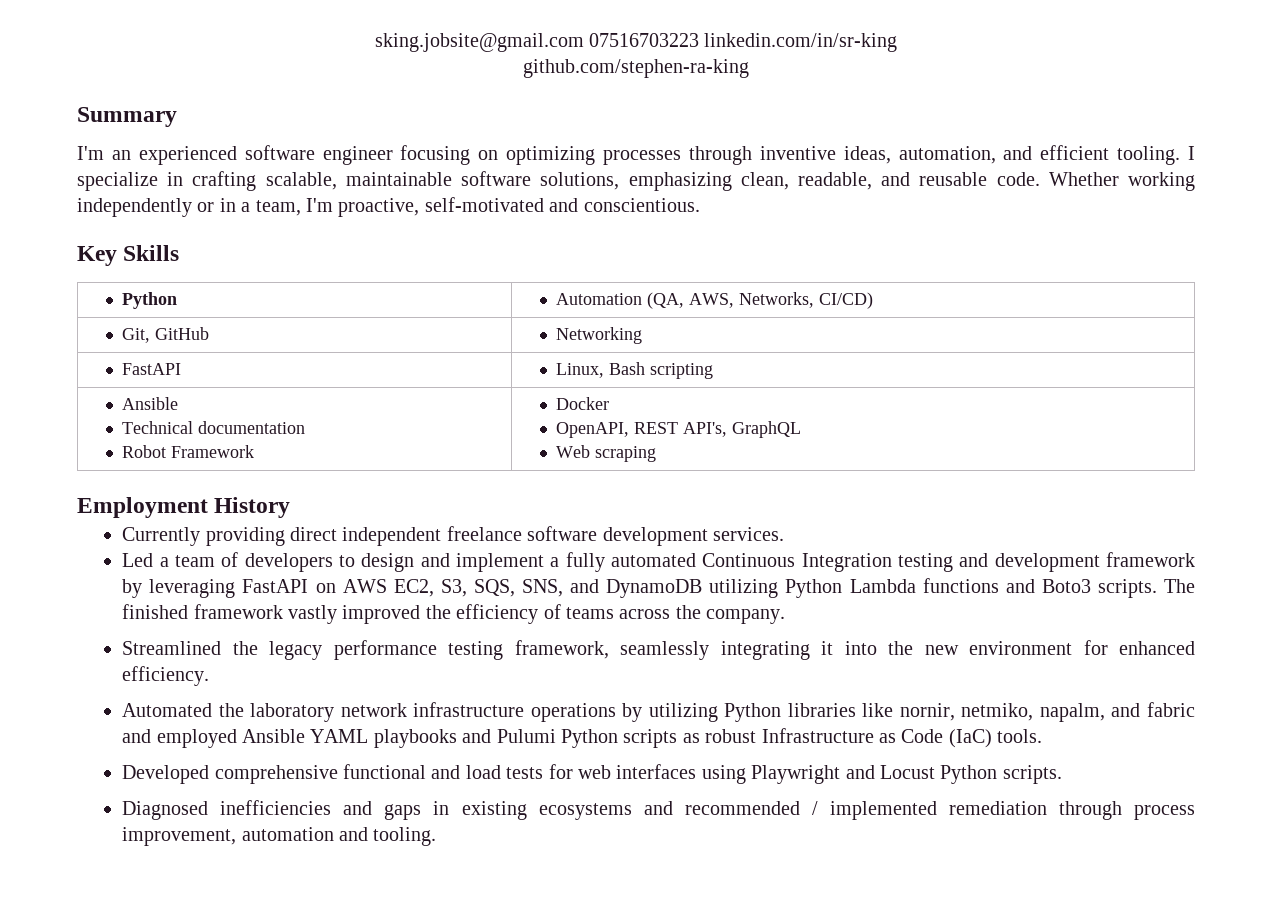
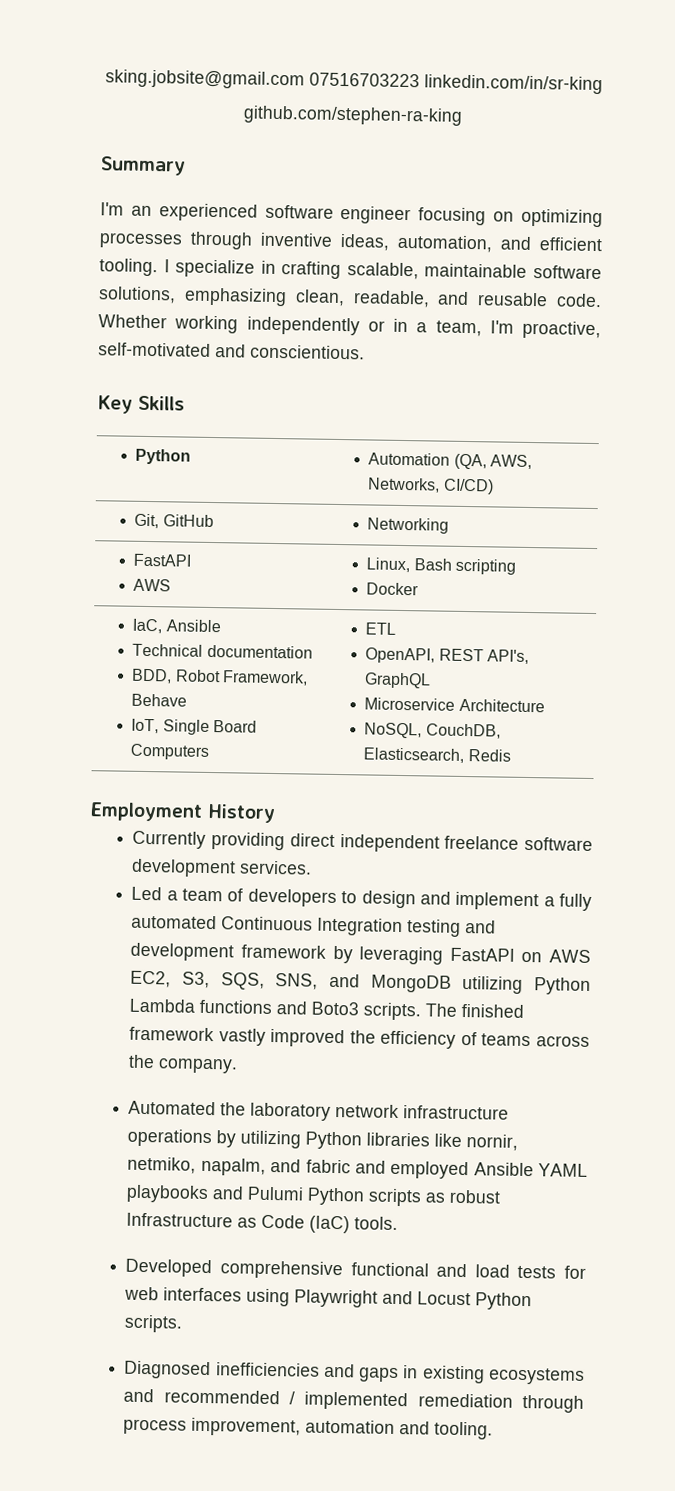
(182, 369) none -> [133,578,172,592] // AWS
(714, 371) // -> [366,582,420,596] [132,618,163,634] // Docker // IaC,
[122,445,255,458] [556,397,610,410] [556,421,802,438] [556,445,657,462] Robot Framework | Docker // OpenAPI, REST API's, GraphQL // Web scraping -> [131,668,308,686] [131,693,188,707] [131,718,257,735] [130,743,210,760] [365,622,397,635] [365,647,529,664] [364,672,432,689] [364,697,545,713] [364,722,501,739] [363,747,511,764] BDD, Robot Framework, Behave // IoT, Single Board Computers | ETL // OpenAPI, REST API's, GraphQL // Microservice Architecture // NoSQL, CouchDB, Elasticsearch, Redis
[606,579,703,598] DynamoDB -> [370,974,452,993] MongoDB
[122,640,1195,660] [122,666,210,686] // Streamlined the legacy performance testing framework, seamlessly integrating it into the new environment for enhanced efficiency. -> (239, 1066) none

